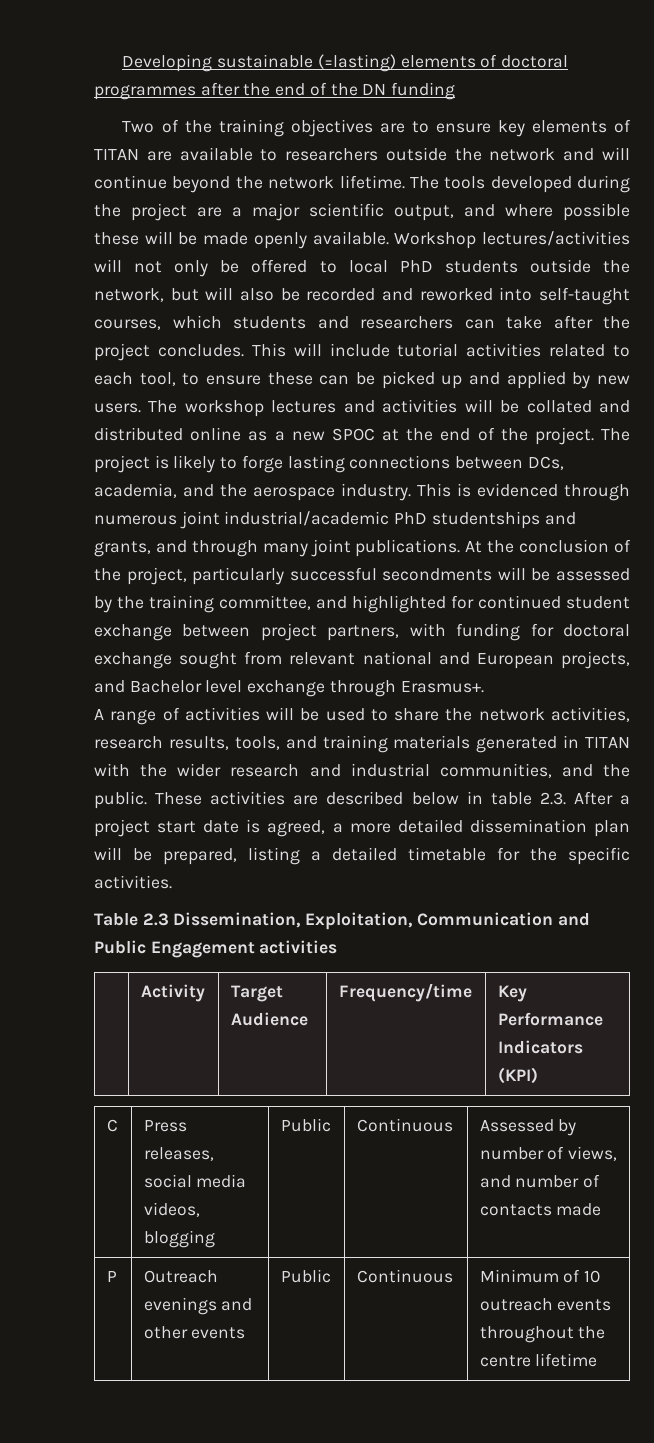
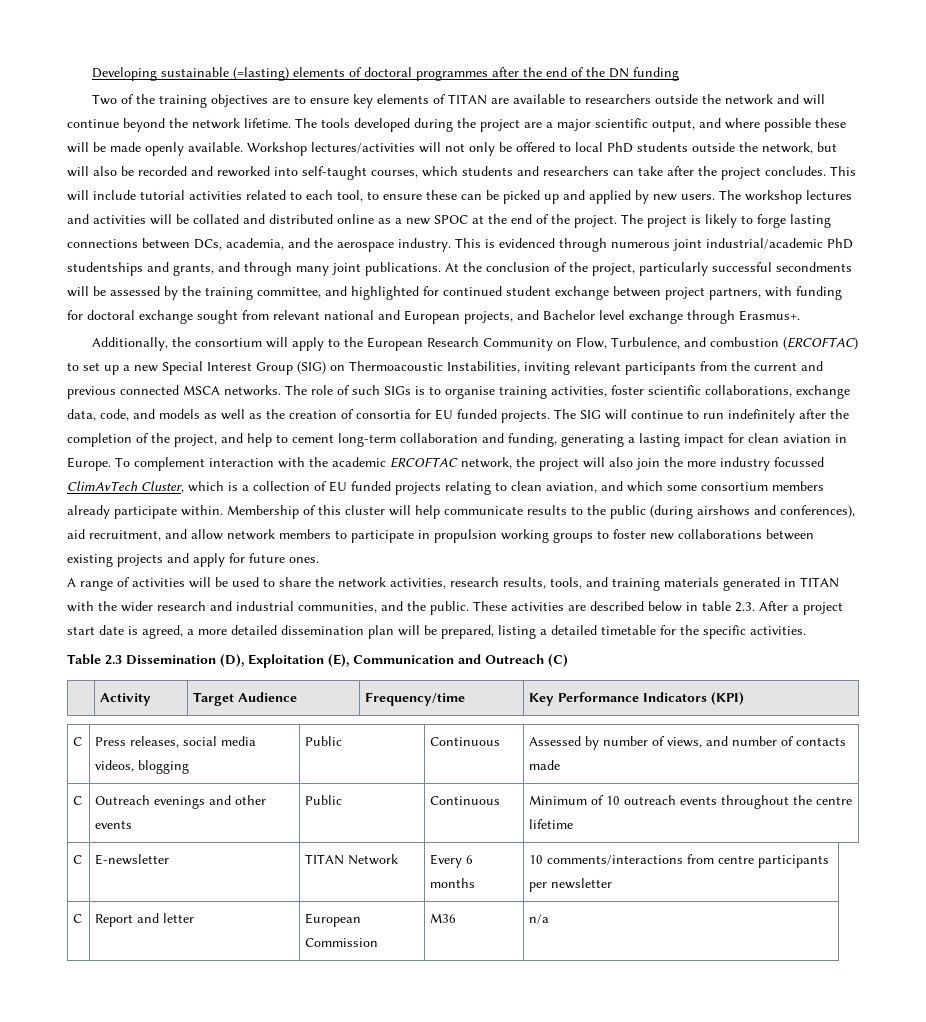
(484, 687) none -> [91,337,858,351] [67,361,823,375] [67,385,850,399] [67,409,849,423] [67,433,847,447] [67,457,824,471] [67,481,824,495] [67,505,855,519] [67,529,814,543] [67,553,319,567] // Additionally, the consortium will apply to the European Research Community on Flow, Turbulence, and combustion (ERCOFTAC) to set up a new Special Interest Group (SIG) on Thermoacoustic Instabilities, inviting relevant participants from the current and previous connected MSCA networks. The role of such SIGs is to organise training activities, foster scientific collaborations, exchange data, code, and models as well as the creation of consortia for EU funded projects. The SIG will continue to run indefinitely after the completion of the project, and help to cement long-term collaboration and funding, generating a lasting impact for clean aviation in Europe. To complement interaction with the academic ERCOFTAC network, the project will also join the more industry focussed ClimAvTech Cluster, which is a collection of EU funded projects relating to clean aviation, and which some consortium members already participate within. Membership of this cluster will help communicate results to the public (during airshows and conferences), aid recruitment, and allow network members to participate in propulsion working groups to foster new collaborations between existing projects and apply for future ones.
[173,912,590,930] [94,940,338,958] Dissemination, Exploitation, Communication and Public Engagement activities -> [126,654,568,668] Dissemination (D), Exploitation (E), Communication and Outreach (C)
[106,1271,117,1282] P -> [73,796,83,805] C
(598, 1360) none -> [73,855,83,864] [95,854,170,865] [305,854,399,865] [430,854,474,868] [430,878,476,888] [529,854,830,868] [529,878,613,892] [73,914,83,923] [95,913,195,927] [305,913,362,927] [305,938,379,947] [430,913,457,923] [529,914,550,924] // C | E-newsletter | TITAN Network | Every 6 months | 10 comments/interactions from centre participants per newsletter // C | Report and letter | European Commission | M36 | n/a

